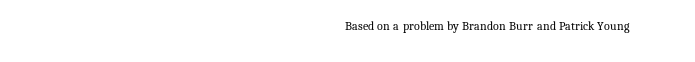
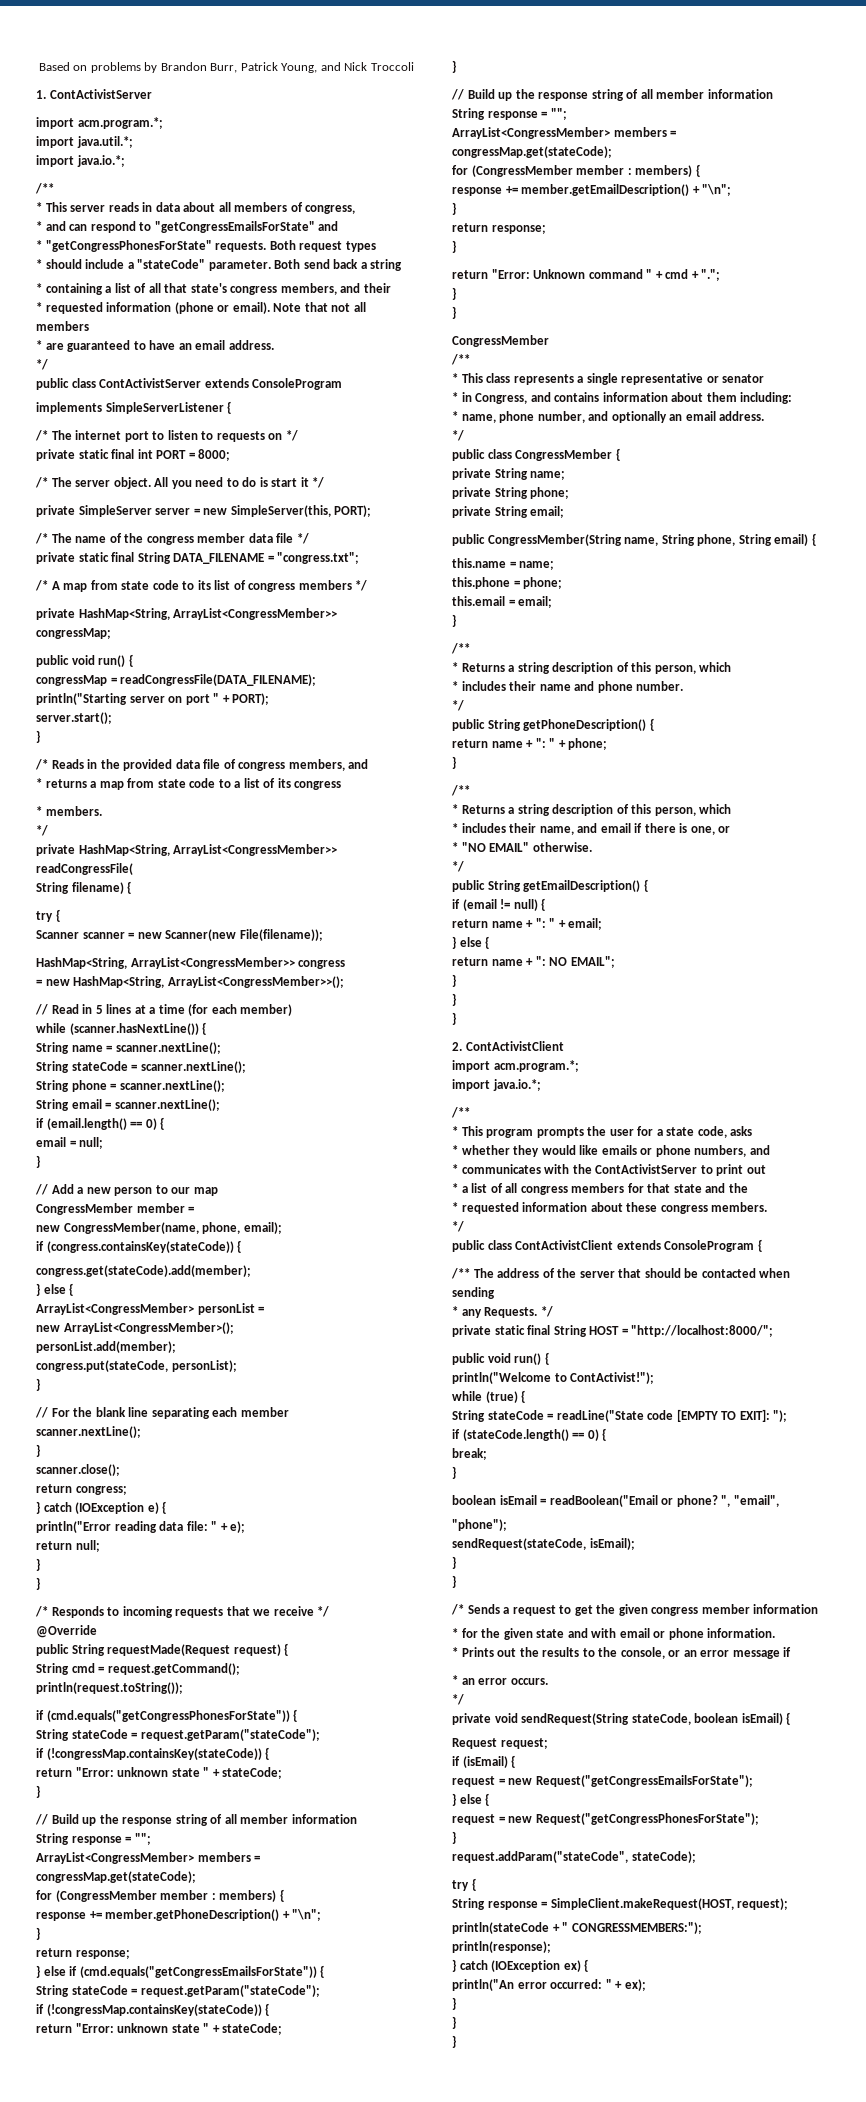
[393,21,630,33] a problem by Brandon Burr and Patrick Young -> [90,62,414,73] [36,89,152,99] [36,117,163,129] [36,136,133,148] [36,155,125,167] [35,183,54,194] [36,202,356,214] [36,221,339,233] [36,240,376,252] [36,259,403,271] [36,283,391,295] [36,302,366,314] [36,321,89,331] [36,340,274,352] [36,359,48,370] [36,378,343,390] [36,401,232,414] [35,430,298,442] [36,449,231,461] [35,477,325,489] [36,505,372,517] [35,533,309,545] [36,552,360,564] [35,580,368,592] [36,608,338,620] [36,628,111,639] [36,654,133,667] [36,674,317,686] [36,693,270,705] [36,712,112,724] [36,730,40,743] [35,759,369,771] [36,778,342,790] [36,806,102,816] [36,825,48,836] [36,844,338,856] [36,863,133,875] [36,881,132,894] [36,909,60,922] [36,929,323,941] [36,957,346,969] [36,976,344,988] [35,1004,293,1016] [36,1022,207,1035] [36,1042,221,1054] [36,1061,246,1073] [36,1080,225,1092] [36,1099,220,1111] [36,1117,165,1130] [36,1137,104,1149] [36,1155,40,1168] [35,1184,218,1196] [36,1203,195,1215] [36,1222,282,1234] [36,1240,242,1253] [36,1265,251,1277] [36,1283,74,1296] [36,1303,265,1315] [36,1322,234,1334] [36,1341,176,1353] [36,1360,237,1372] [36,1378,40,1391] [35,1407,289,1419] [36,1426,141,1438] [36,1444,40,1457] [36,1464,120,1476] [36,1484,127,1495] [36,1501,167,1514] [36,1521,246,1533] [36,1540,100,1552] [36,1558,40,1571] [36,1577,40,1590] [35,1606,330,1618] [36,1625,97,1638] [36,1643,289,1656] [36,1663,240,1675] [36,1682,183,1694] [36,1709,298,1722] [36,1729,320,1741] [36,1747,270,1760] [36,1767,283,1779] [36,1785,40,1798] [35,1814,357,1826] [36,1833,151,1845] [36,1852,261,1864] [36,1871,196,1883] [36,1889,284,1902] [36,1909,322,1921] [36,1927,40,1940] [36,1948,130,1959] [36,1965,325,1978] [36,1985,320,1997] [36,2003,270,2016] [36,2023,283,2035] [452,60,456,73] [451,89,773,101] [452,108,567,120] [452,127,677,139] [452,146,612,158] [452,164,700,177] [452,184,732,196] [452,202,456,215] [452,223,546,234] [452,240,456,253] [452,269,721,281] [452,287,456,300] [452,306,456,319] [452,335,549,347] [451,354,470,365] [452,373,765,385] [452,392,793,404] [452,411,765,423] [452,430,464,441] [452,448,620,461] [452,468,566,480] [452,487,570,499] [452,506,565,518] [452,533,816,546] [452,558,555,570] [452,577,563,589] [452,596,553,608] [452,614,456,627] [451,643,470,654] [452,662,732,674] [452,681,684,693] [452,700,464,711] [452,718,654,731] [452,738,608,750] [452,756,456,769] [451,785,470,796] [452,804,732,816] [452,823,731,835] [452,842,592,852] [452,861,464,872] [452,879,648,892] [452,898,546,911] [452,918,603,930] [452,936,490,949] [452,956,615,968] [452,974,456,987] [452,993,456,1006] [452,1012,456,1025] [452,1041,564,1051] [452,1060,579,1072] [452,1079,541,1091] [451,1107,470,1118] [452,1126,753,1138] [452,1145,770,1157] [452,1164,766,1176] [452,1183,748,1195] [452,1202,768,1214] [452,1221,464,1232] [452,1239,762,1252] [451,1268,791,1279] [452,1287,495,1299] [452,1306,553,1318] [452,1325,774,1337] [452,1352,549,1365] [452,1372,655,1384] [452,1390,526,1403] [452,1409,788,1422] [452,1428,607,1441] [452,1448,487,1460] [452,1466,456,1479] [452,1495,779,1507] [452,1519,507,1531] [452,1538,635,1550] [452,1556,456,1569] [452,1575,456,1588] [451,1604,819,1616] [452,1628,776,1640] [452,1647,792,1659] [452,1675,548,1685] [452,1694,464,1705] [452,1712,791,1725] [452,1738,548,1749] [452,1755,516,1768] [452,1775,753,1787] [452,1793,490,1806] [452,1813,759,1825] [452,1831,456,1844] [452,1851,696,1863] [452,1878,476,1891] [452,1898,789,1910] [452,1922,702,1934] [452,1941,551,1953] [452,1959,589,1972] [452,1979,646,1991] [452,1997,456,2010] [452,2016,456,2029] [452,2035,456,2048] problems by Brandon Burr, Patrick Young, and Nick Troccoli // 1. ContActivistServer // import acm.program.*; // import java.util.*; // import java.io.*; // /** // * This server reads in data about all members of congress, // * and can respond to "getCongressEmailsForState" and // * "getCongressPhonesForState" requests. Both request types // * should include a "stateCode" parameter. Both send back a string // * containing a list of all that state's congress members, and their // * requested information (phone or email). Note that not all members // * are guaranteed to have an email address. // */ // public class ContActivistServer extends ConsoleProgram // implements SimpleServerListener { // /* The internet port to listen to requests on */ // private static final int PORT = 8000; // /* The server object. All you need to do is start it */ // private SimpleServer server = new SimpleServer(this, PORT); // /* The name of the congress member data file */ // private static final String DATA_FILENAME = "congress.txt"; // /* A map from state code to its list of congress members */ // private HashMap<String, ArrayList<CongressMember>> congressMap; // public void run() { // congressMap = readCongressFile(DATA_FILENAME); // println("Starting server on port " + PORT); // server.start(); // } // /* Reads in the provided data file of congress members, and // * returns a map from state code to a list of its congress // * members. // */ // private HashMap<String, ArrayList<CongressMember>> readCongressFile( // String filename) { // try { // Scanner scanner = new Scanner(new File(filename)); // HashMap<String, ArrayList<CongressMember>> congress // = new HashMap<String, ArrayList<CongressMember>>(); // // Read in 5 lines at a time (for each member) // while (scanner.hasNextLine()) { // String name = scanner.nextLine(); // String stateCode = scanner.nextLine(); // String phone = scanner.nextLine(); // String email = scanner.nextLine(); // if (email.length() == 0) { // email = null; // } // // Add a new person to our map // CongressMember member = // new CongressMember(name, phone, email); // if (congress.containsKey(stateCode)) { // congress.get(stateCode).add(member); // } else { // ArrayList<CongressMember> personList = // new ArrayList<CongressMember>(); // personList.add(member); // congress.put(stateCode, personList); // } // // For the blank line separating each member // scanner.nextLine(); // } // scanner.close(); // return congress; // } catch (IOException e) { // println("Error reading data file: " + e); // return null; // } // } // /* Responds to incoming requests that we receive */ // @Override // public String requestMade(Request request) { // String cmd = request.getCommand(); // println(request.toString()); // if (cmd.equals("getCongressPhonesForState")) { // String stateCode = request.getParam("stateCode"); // if (!congressMap.containsKey(stateCode)) { // return "Error: unknown state " + stateCode; // } // // Build up the response string of all member information // String response = ""; // ArrayList<CongressMember> members = congressMap.get(stateCode); // for (CongressMember member : members) { // response += member.getPhoneDescription() + "\n"; // } // return response; // } else if (cmd.equals("getCongressEmailsForState")) { // String stateCode = request.getParam("stateCode"); // if (!congressMap.containsKey(stateCode)) { // return "Error: unknown state " + stateCode; // } // // Build up the response string of all member information // String response = ""; // ArrayList<CongressMember> members = congressMap.get(stateCode); // for (CongressMember member : members) { // response += member.getEmailDescription() + "\n"; // } // return response; // } // return "Error: Unknown command " + cmd + "."; // } // } // CongressMember // /** // * This class represents a single representative or senator // * in Congress, and contains information about them including: // * name, phone number, and optionally an email address. // */ // public class CongressMember { // private String name; // private String phone; // private String email; // public CongressMember(String name, String phone, String email) { // this.name = name; // this.phone = phone; // this.email = email; // } // /** // * Returns a string description of this person, which // * includes their name and phone number. // */ // public String getPhoneDescription() { // return name + ": " + phone; // } // /** // * Returns a string description of this person, which // * includes their name, and email if there is one, or // * "NO EMAIL" otherwise. // */ // public String getEmailDescription() { // if (email != null) { // return name + ": " + email; // } else { // return name + ": NO EMAIL"; // } // } // } // 2. ContActivistClient // import acm.program.*; // import java.io.*; // /** // * This program prompts the user for a state code, asks // * whether they would like emails or phone numbers, and // * communicates with the ContActivistServer to print out // * a list of all congress members for that state and the // * requested information about these congress members. // */ // public class ContActivistClient extends ConsoleProgram { // /** The address of the server that should be contacted when sending // * any Requests. */ // private static final String HOST = "http://localhost:8000/"; // public void run() { // println("Welcome to ContActivist!"); // while (true) { // String stateCode = readLine("State code [EMPTY TO EXIT]: "); // if (stateCode.length() == 0) { // break; // } // boolean isEmail = readBoolean("Email or phone? ", "email", // "phone"); // sendRequest(stateCode, isEmail); // } // } // /* Sends a request to get the given congress member information // * for the given state and with email or phone information. // * Prints out the results to the console, or an error message if // * an error occurs. // */ // private void sendRequest(String stateCode, boolean isEmail) { // Request request; // if (isEmail) { // request = new Request("getCongressEmailsForState"); // } else { // request = new Request("getCongressPhonesForState"); // } // request.addParam("stateCode", stateCode); // try { // String response = SimpleClient.makeRequest(HOST, request); // println(stateCode + " CONGRESSMEMBERS:"); // println(response); // } catch (IOException ex) { // println("An error occurred: " + ex); // } // } // }

